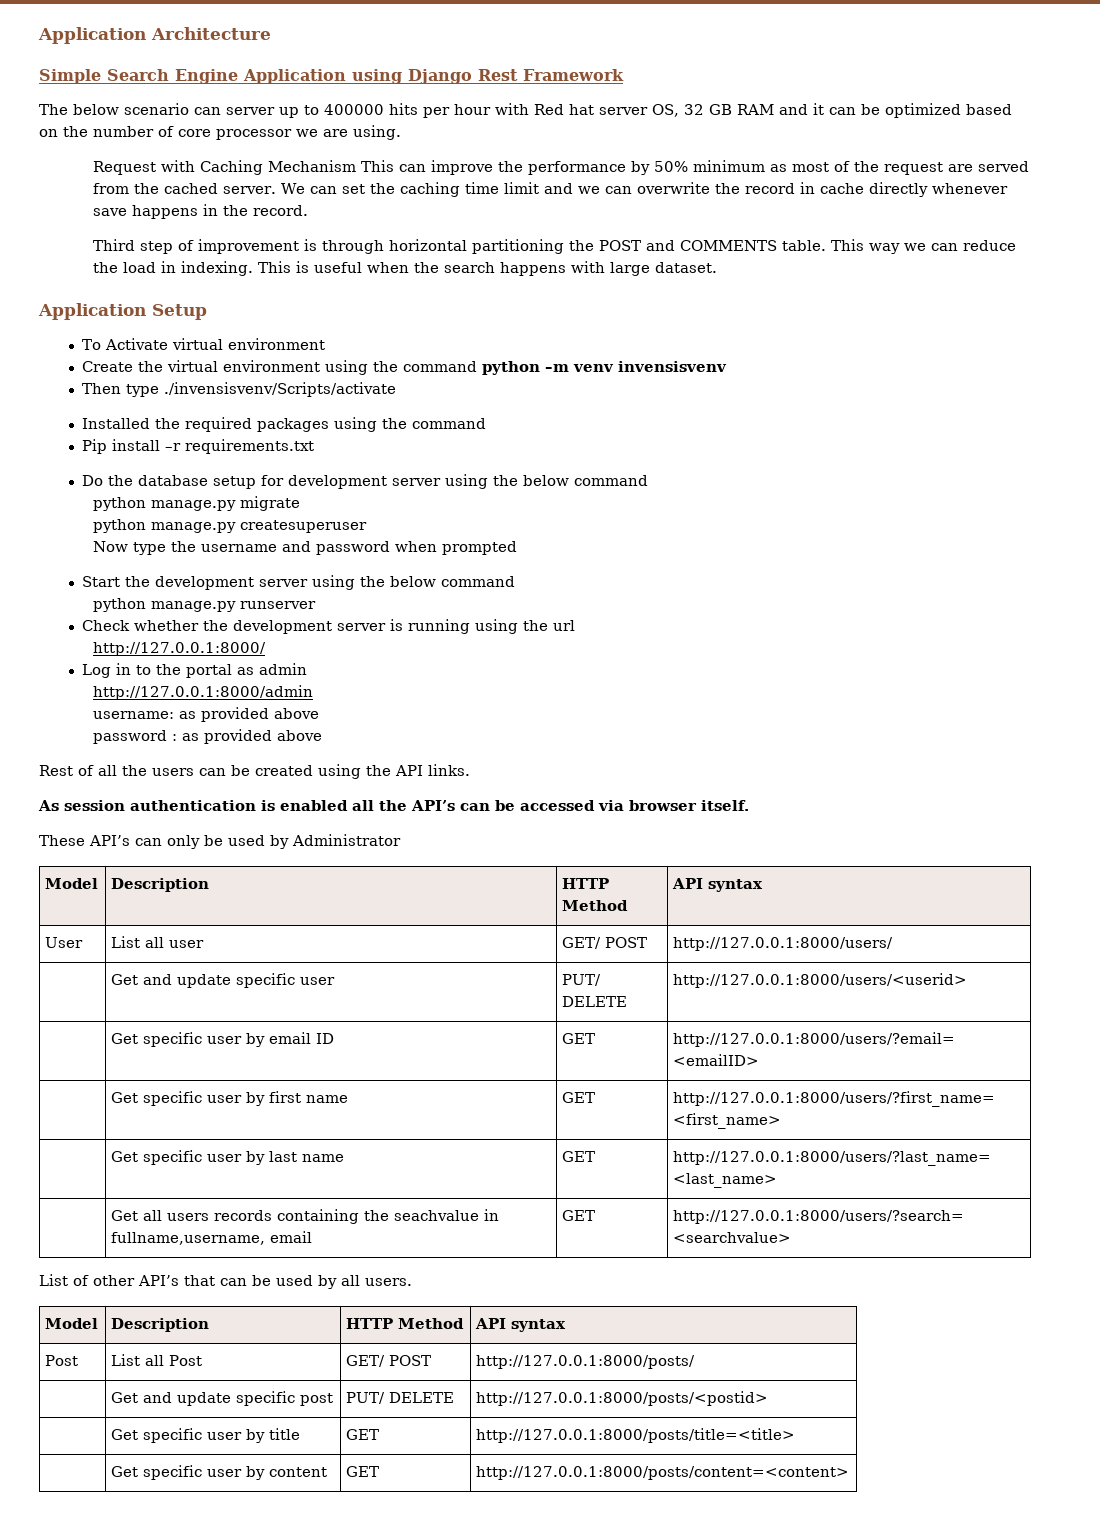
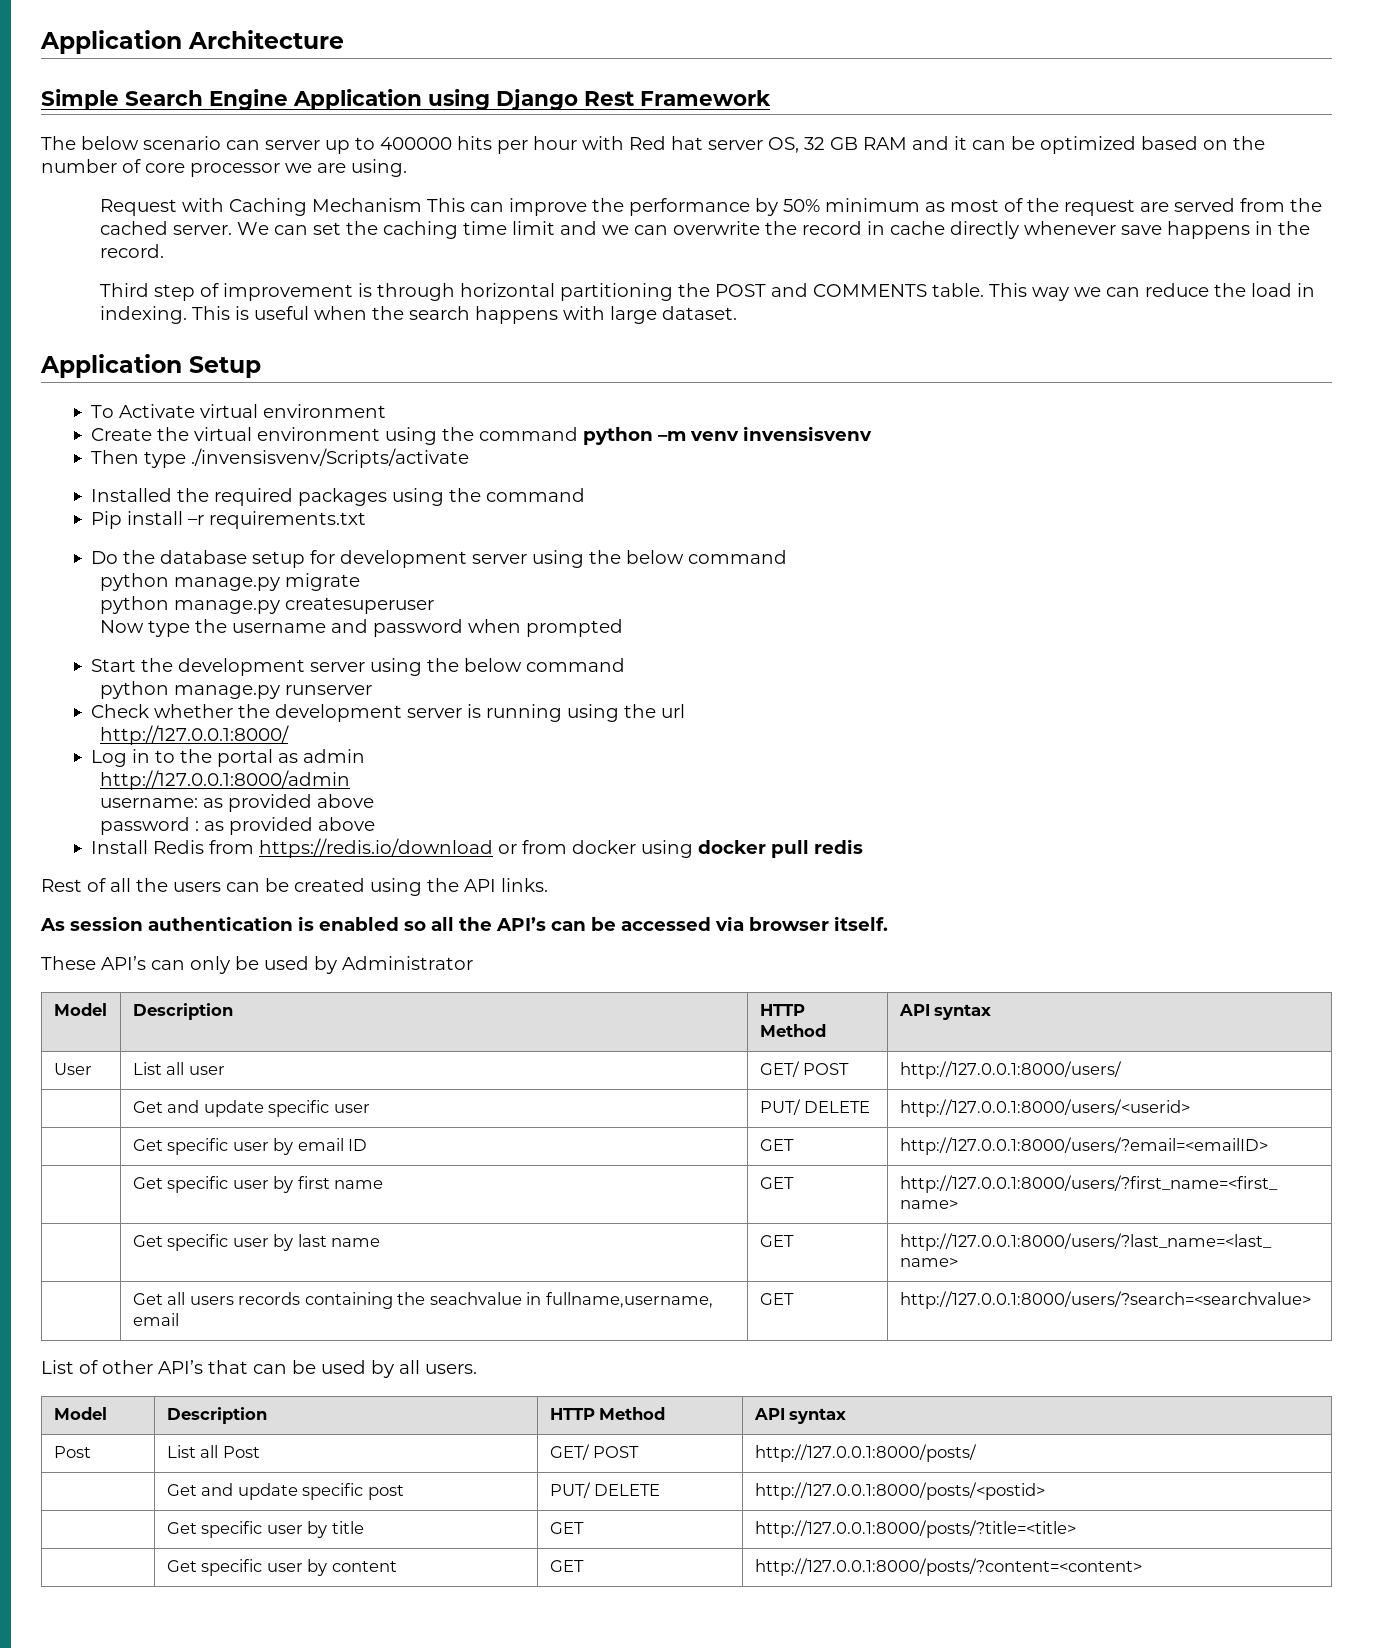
(323, 735) none -> [90,838,863,858] // Install Redis from https://redis.io/download or from docker using docker pull redis
(348, 805) none -> [404,921,426,931] so
[476,1428,796,1443] http://127.0.0.1:8000/posts/title=<title> -> [754,1520,1076,1538] http://127.0.0.1:8000/posts/?title=<title>
[476,1466,850,1480] http://127.0.0.1:8000/posts/content=<content> -> [754,1558,1142,1576] http://127.0.0.1:8000/posts/?content=<content>

